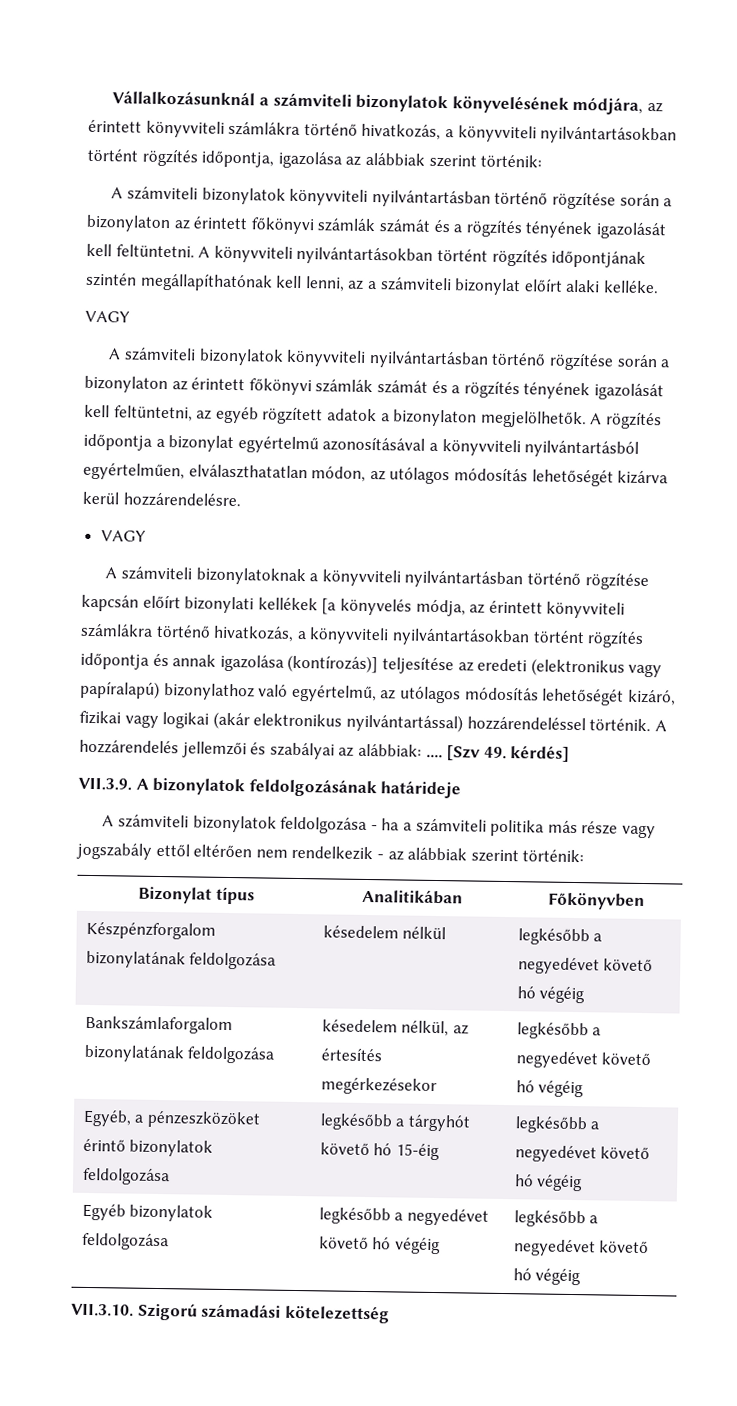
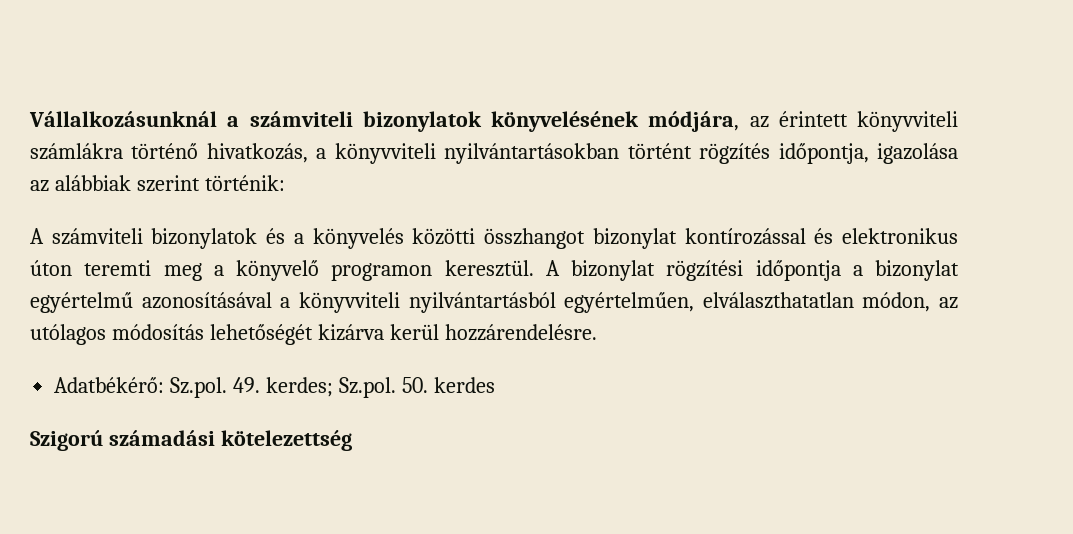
[289,188,673,210] [86,214,666,240] [86,243,647,268] [86,272,659,296] [85,310,130,323] [108,347,671,371] [84,375,664,401] [84,404,662,430] könyvviteli nyilvántartásban történő rögzítése során a bizonylaton az érintett főkönyvi számlák számát és a rögzítés tényének igazolását kell feltüntetni. A könyvviteli nyilvántartásokban történt rögzítés időpontjának szintén megállapíthatónak kell lenni, az a számviteli bizonylat előírt alaki kelléke. // VAGY // A számviteli bizonylatok könyvviteli nyilvántartásban történő rögzítése során a bizonylaton az érintett főkönyvi számlák számát és a rögzítés tényének igazolását kell feltüntetni, az egyéb rögzített adatok a bizonylaton megjelölhetők. A rögzítés -> [266,228,959,249] [30,260,744,281] és a könyvelés közötti összhangot bizonylat kontírozással és elektronikus úton teremti meg a könyvelő programon keresztül. A bizonylat rögzítési
[100,530,146,542] [105,566,649,591] [81,594,626,619] [80,623,645,648] [80,652,663,678] [80,680,676,706] [79,710,667,733] [79,739,571,762] [78,777,462,799] [102,814,656,839] [76,842,585,863] [138,886,255,905] [362,888,463,905] [547,892,645,911] [85,921,216,940] [85,950,277,970] [322,925,447,940] [517,928,603,946] [517,957,654,975] [516,986,586,1004] [84,1015,233,1035] [83,1044,275,1064] [321,1019,469,1037] [320,1047,383,1062] [320,1077,437,1096] [516,1022,602,1040] [515,1051,652,1069] [515,1080,585,1098] [82,1109,261,1129] [82,1138,214,1157] [82,1167,170,1186] [319,1113,471,1132] [319,1142,440,1161] [514,1116,600,1134] [514,1145,651,1163] [514,1174,584,1192] [81,1203,214,1222] [81,1232,169,1251] [318,1207,489,1226] [318,1236,441,1255] [513,1210,599,1228] [513,1239,650,1257] [512,1268,582,1286] [71,1303,134,1317] VAGY // A számviteli bizonylatoknak a könyvviteli nyilvántartásban történő rögzítése kapcsán előírt bizonylati kellékek [a könyvelés módja, az érintett könyvviteli számlákra történő hivatkozás, a könyvviteli nyilvántartásokban történt rögzítés időpontja és annak igazolása (kontírozás)] teljesítése az eredeti (elektronikus vagy papíralapú) bizonylathoz való egyértelmű, az utólagos módosítás lehetőségét kizáró, fizikai vagy logikai (akár elektronikus nyilvántartással) hozzárendeléssel történik. A hozzárendelés jellemzői és szabályai az alábbiak: .... [Szv 49. kérdés] // VII.3.9. A bizonylatok feldolgozásának határideje // A számviteli bizonylatok feldolgozása - ha a számviteli politika más része vagy jogszabály ettől eltérően nem rendelkezik - az alábbiak szerint történik: // Bizonylat típus | Analitikában | Főkönyvben // Készpénzforgalom bizonylatának feldolgozása | késedelem nélkül | legkésőbb a negyedévet követő hó végéig // Bankszámlaforgalom bizonylatának feldolgozása | késedelem nélkül, az értesítés megérkezésekor | legkésőbb a negyedévet követő hó végéig // Egyéb, a pénzeszközöket érintő bizonylatok feldolgozása | legkésőbb a tárgyhót követő hó 15-éig | legkésőbb a negyedévet követő hó végéig // Egyéb bizonylatok feldolgozása | legkésőbb a negyedévet követő hó végéig | legkésőbb a negyedévet követő hó végéig // VII.3.10. -> [54,377,495,398] Adatbékérő: Sz.pol. 49. kerdes; Sz.pol. 50. kerdes //

